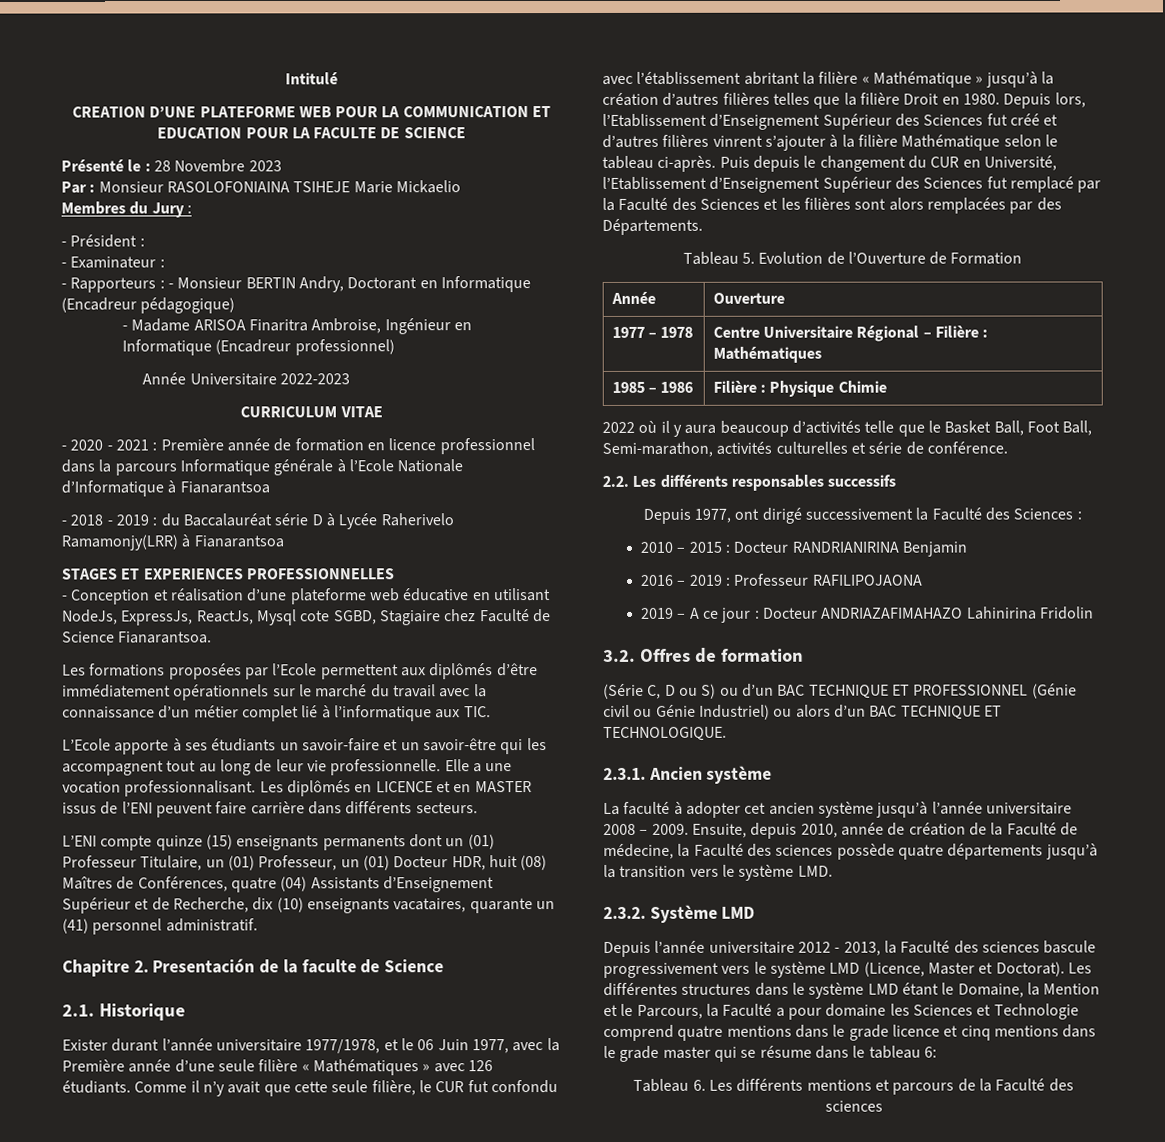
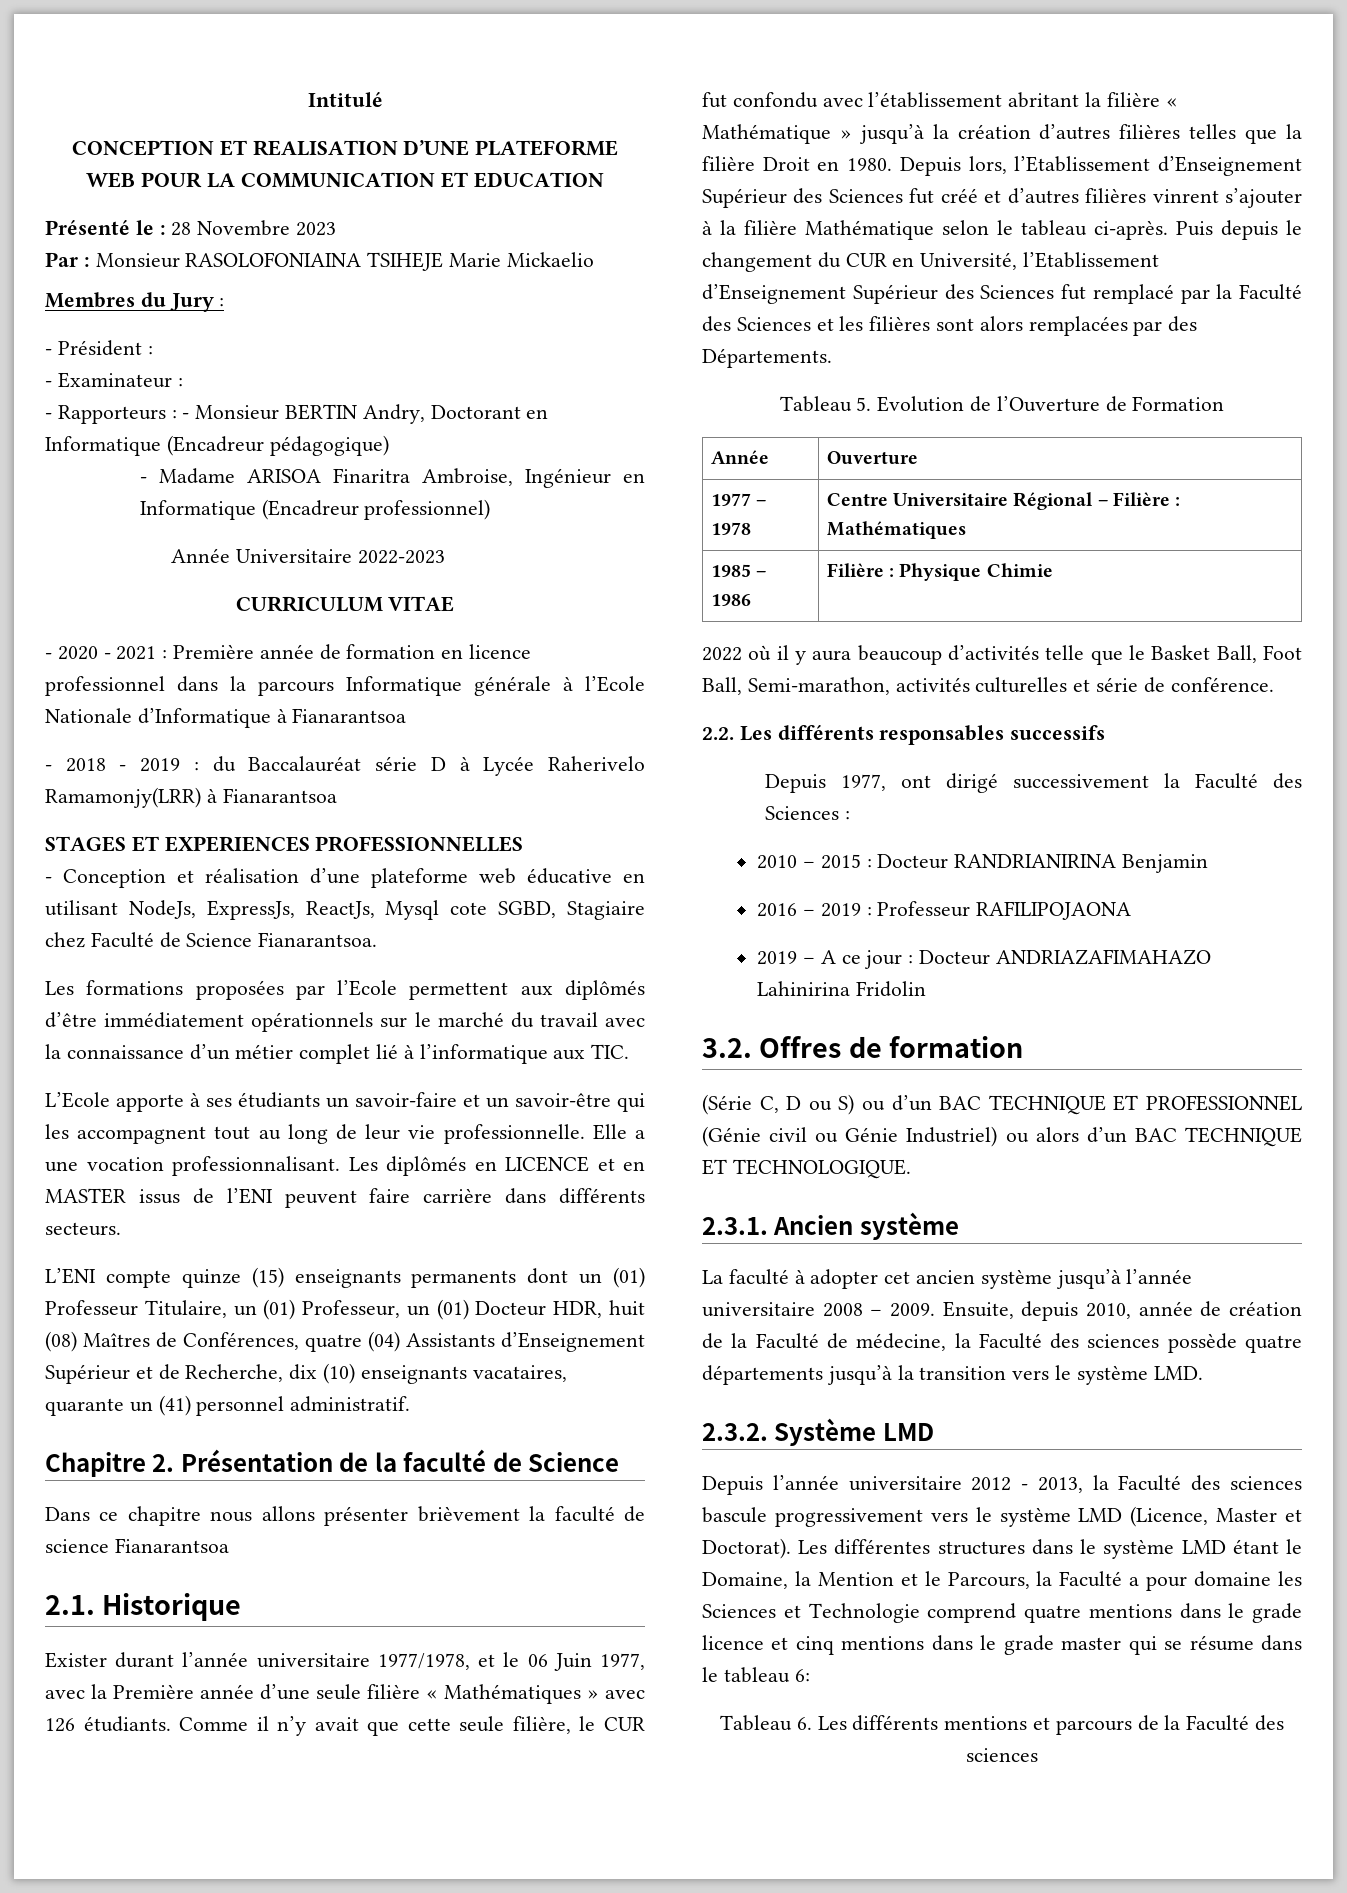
[71,106,146,118] CREATION -> [71,140,398,156] CONCEPTION ET REALISATION
[245,127,466,139] POUR LA FACULTE DE SCIENCE -> (604, 180) none
[152,958,445,974] Presentación de la faculte de Science -> [180,1449,620,1472] [45,1506,646,1526] [45,1538,229,1553] Présentation de la faculté de Science // Dans ce chapitre nous allons présenter brièvement la faculté de science Fianarantsoa

